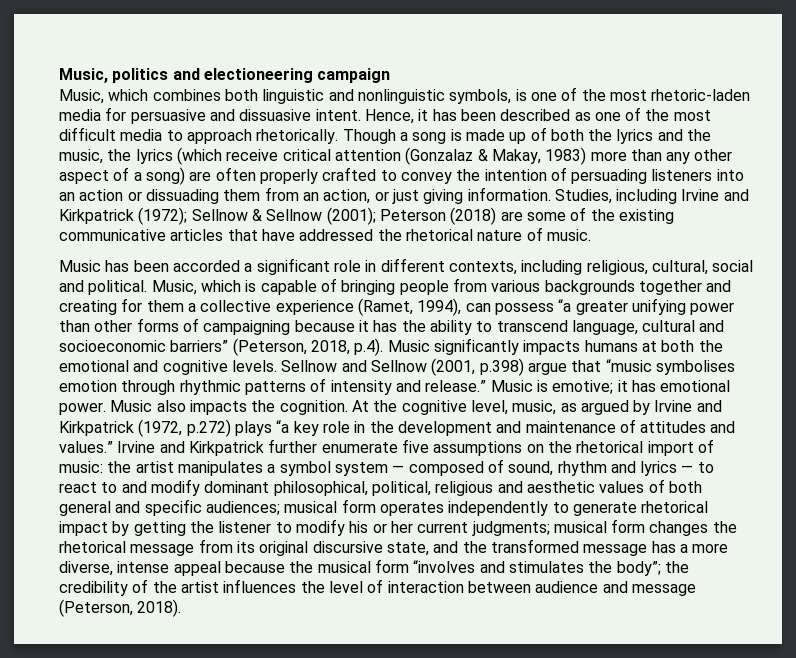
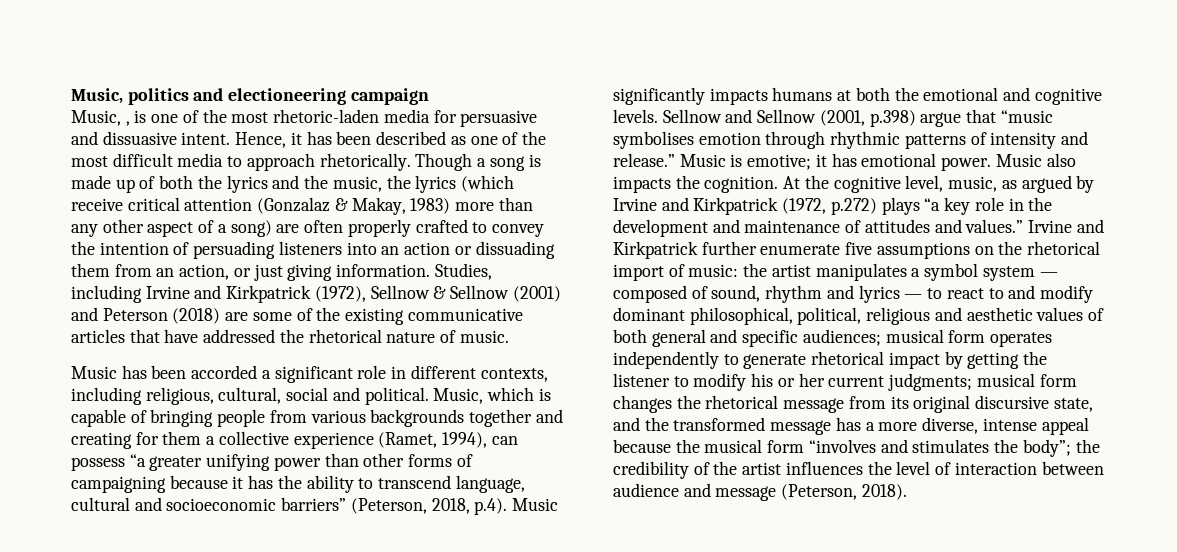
[108,89,512,104] which combines both linguistic and nonlinguistic symbols, -> [125,121,130,126] ,
[138,207,188,225] (1972); -> [314,286,366,302] (1972),
[326,207,376,225] (2001); -> [512,286,561,302] [71,307,98,321] (2001) and

